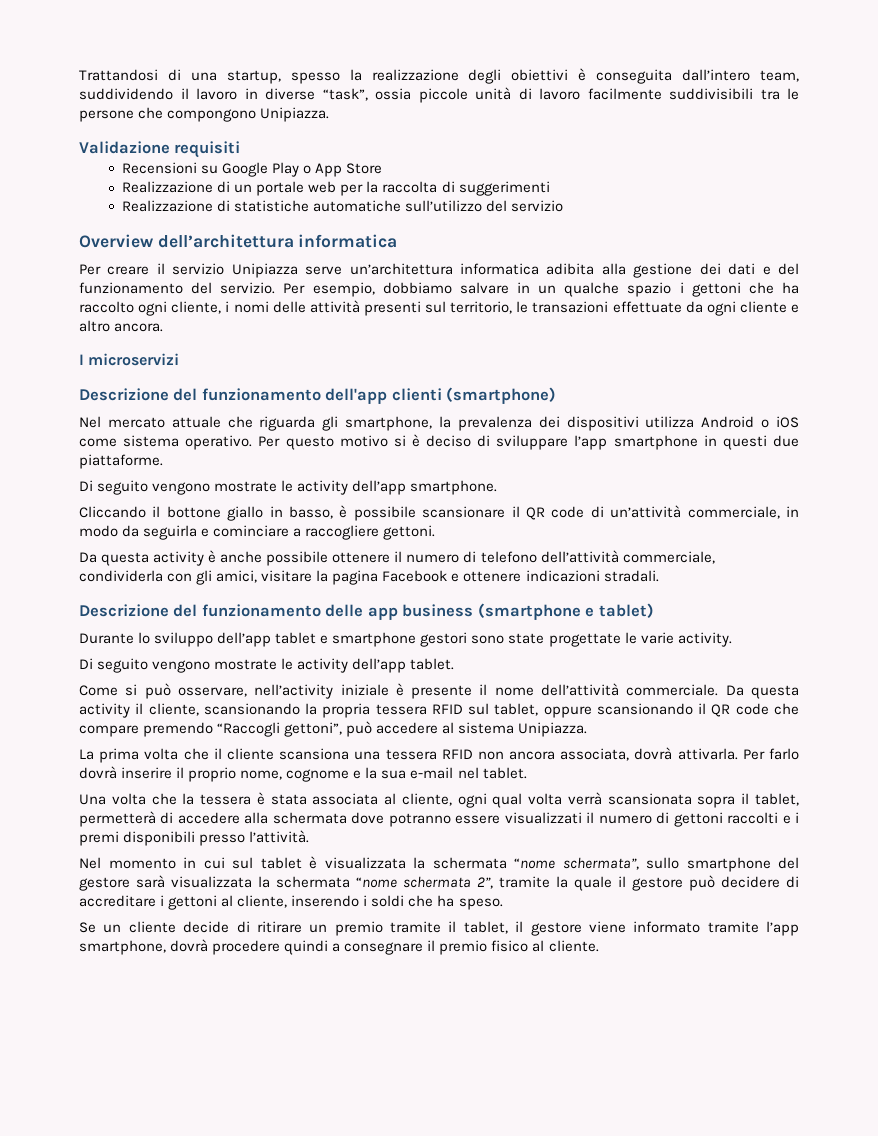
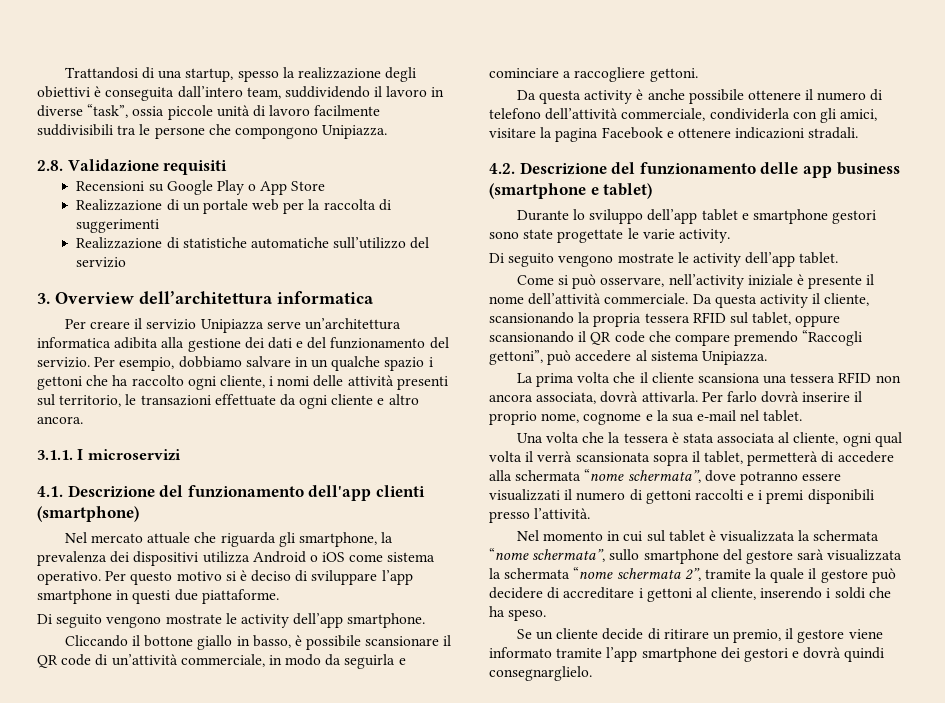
(330, 114) none -> [37,160,63,171] 2.8.
(564, 206) none -> [37,293,50,304] 3.
(164, 327) none -> [37,450,73,460] 3.1.1.
(180, 359) none -> [37,486,63,497] 4.1.
(659, 576) none -> [489,163,515,174] 4.2.
(563, 799) none -> [525,451,534,462] il
(347, 818) none -> [584,469,701,483] “nome schermata”,
[334,921,508,936] premio tramite il tablet, -> [733,629,782,643] premio,
[79,939,599,955] smartphone, dovrà procedere quindi a consegnare il premio fisico al cliente. -> [641,647,885,662] [489,666,592,681] smartphone dei gestori e dovrà quindi consegnarglielo.

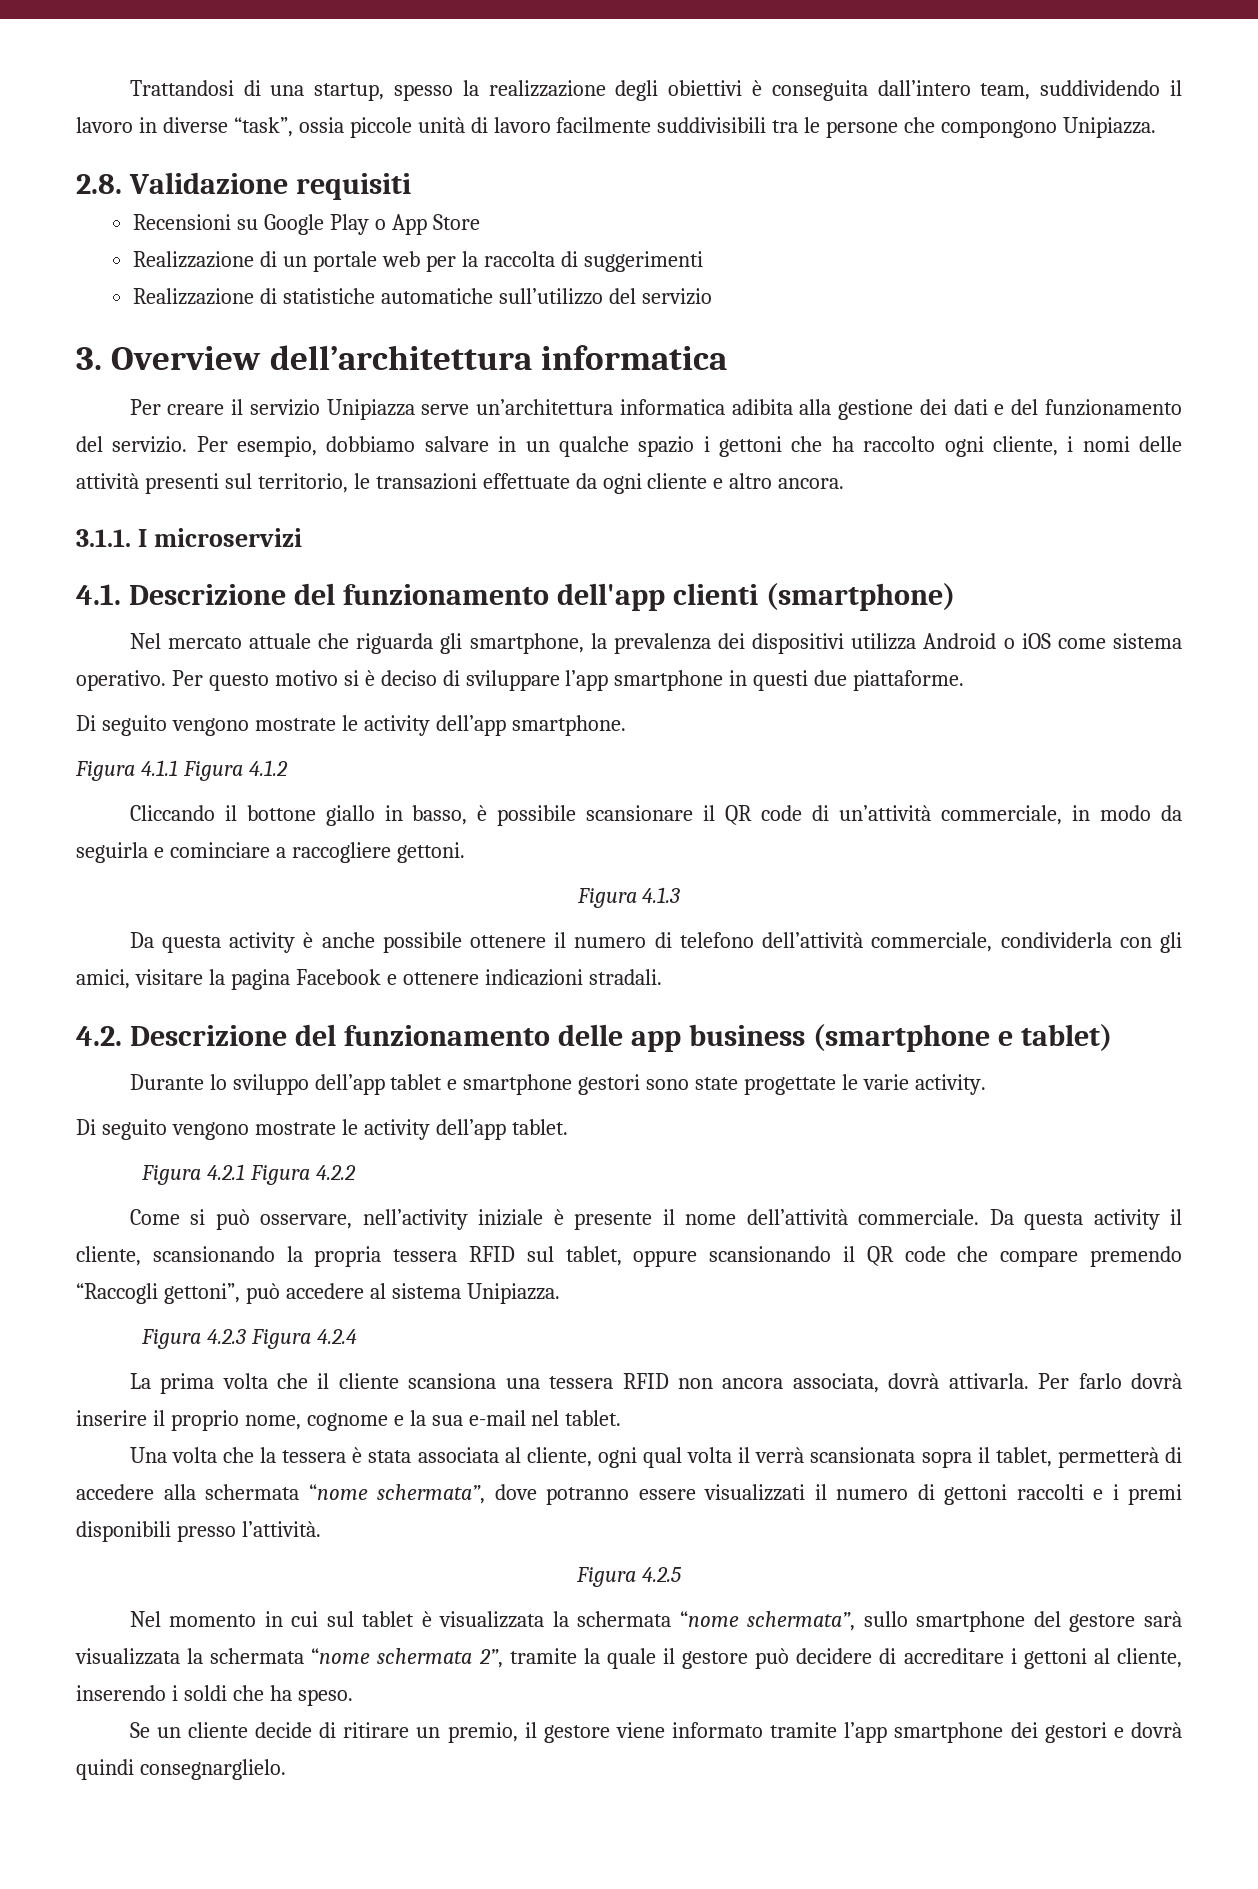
(426, 620) none -> [75,760,288,781] // Figura 4.1.1 Figura 4.1.2
(698, 75) none -> [576,887,681,908] // Figura 4.1.3
(839, 258) none -> [141,1164,356,1185] // Figura 4.2.1 Figura 4.2.2
(767, 358) none -> [141,1329,357,1349] // Figura 4.2.3 Figura 4.2.4
(591, 513) none -> [576,1567,682,1587] // Figura 4.2.5

